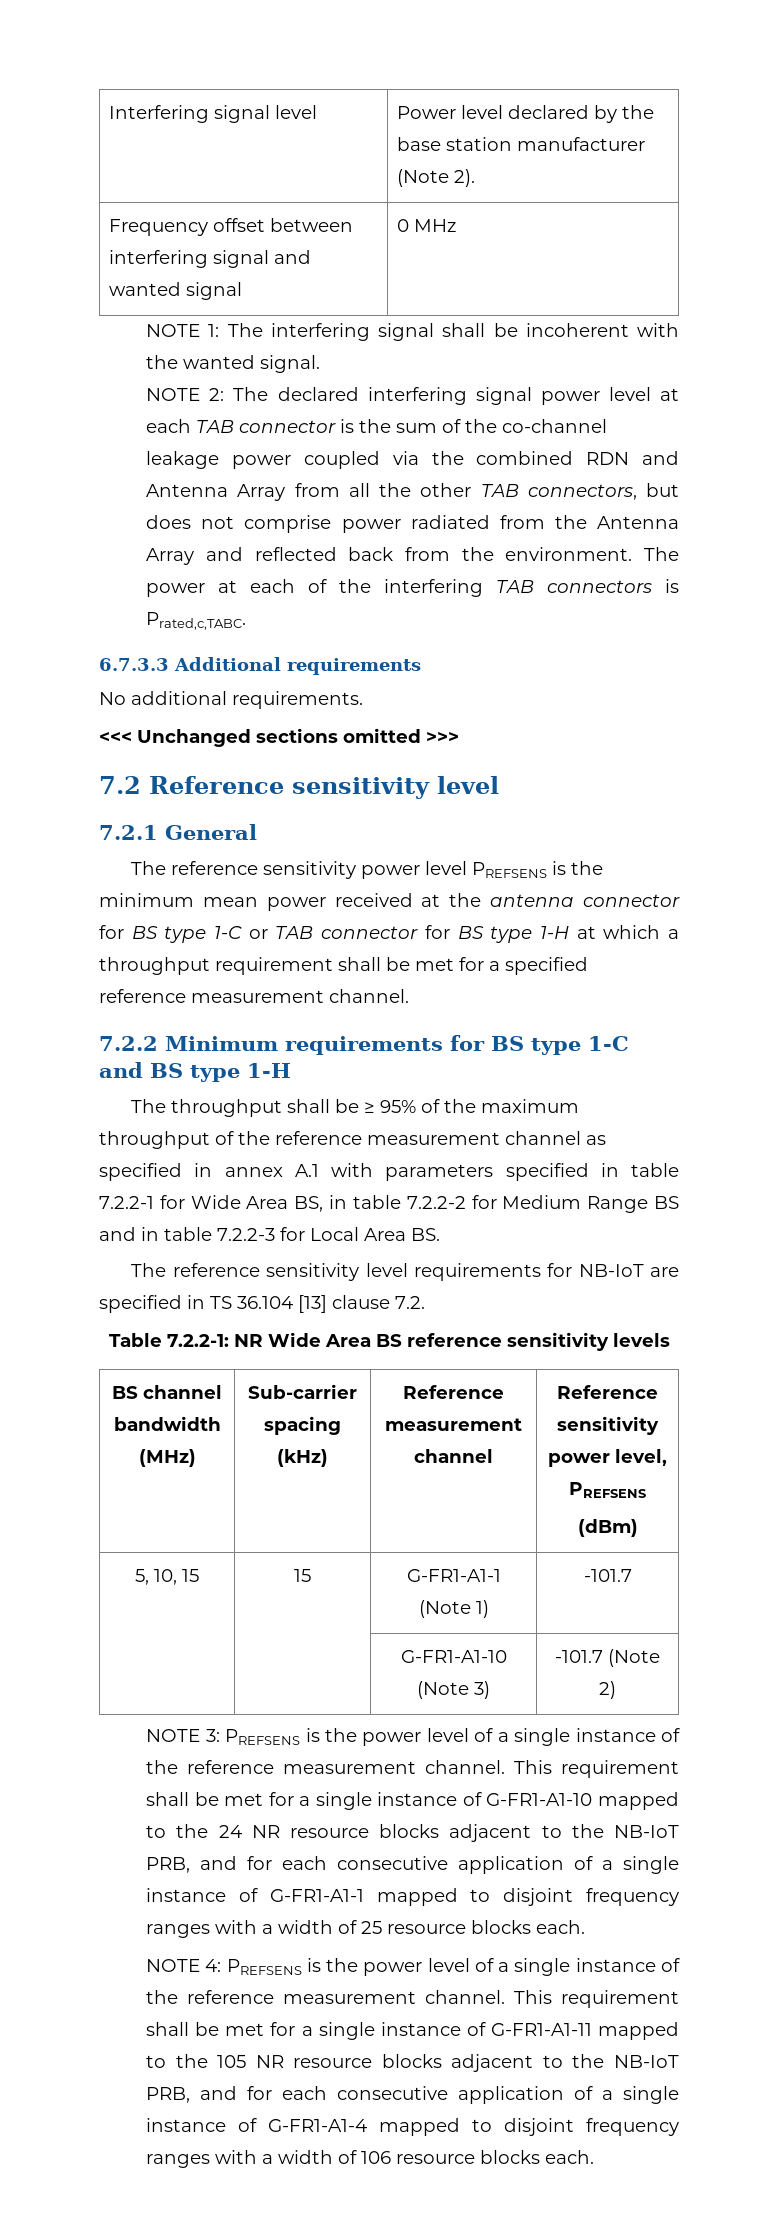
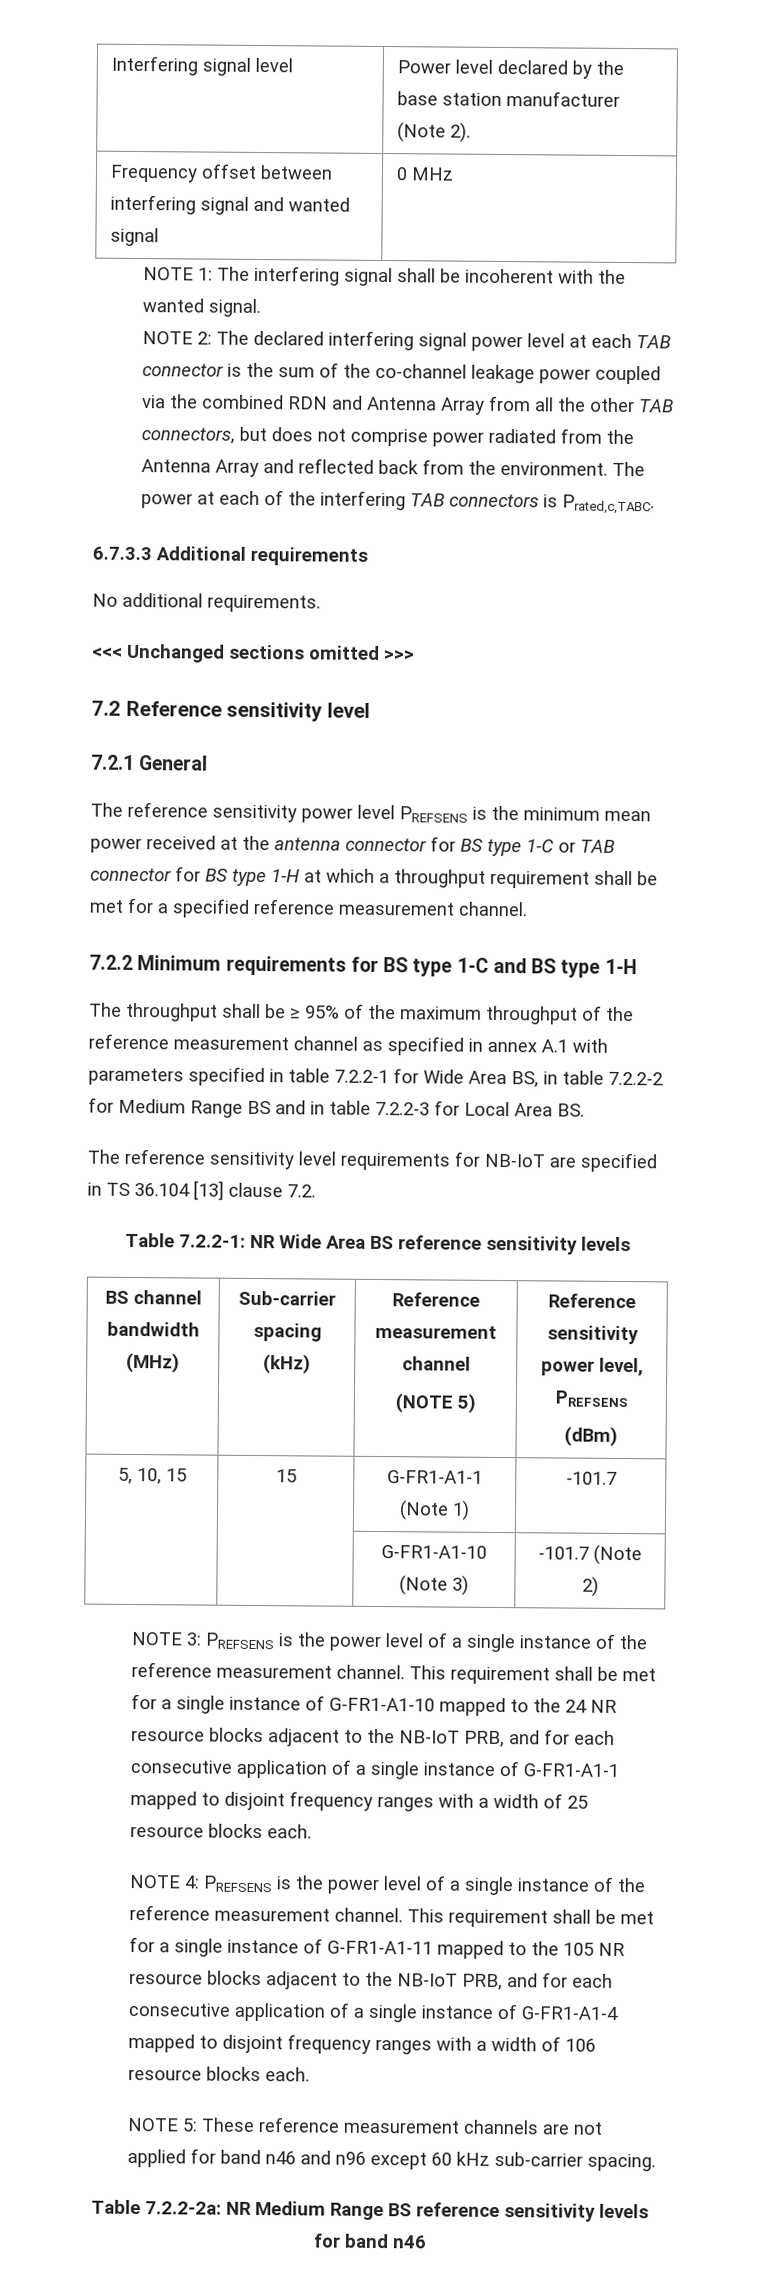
(493, 1456) none -> [394,1393,476,1414] // (NOTE 5)
(595, 2157) none -> [127,2117,604,2135] [127,2148,657,2172] [91,2199,649,2222] [312,2233,427,2249] // NOTE 5: These reference measurement channels are not applied for band n46 and n96 except 60 kHz sub-carrier spacing. // Table 7.2.2-2a: NR Medium Range BS reference sensitivity levels for band n46

